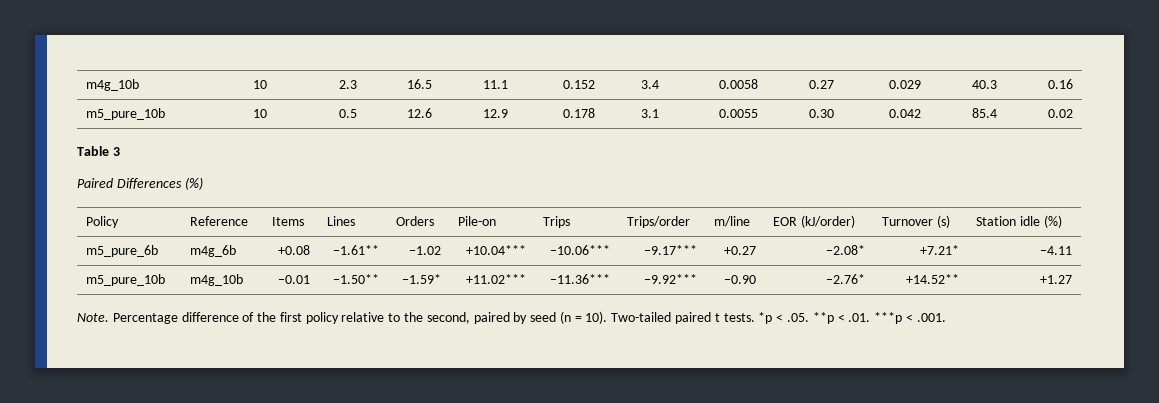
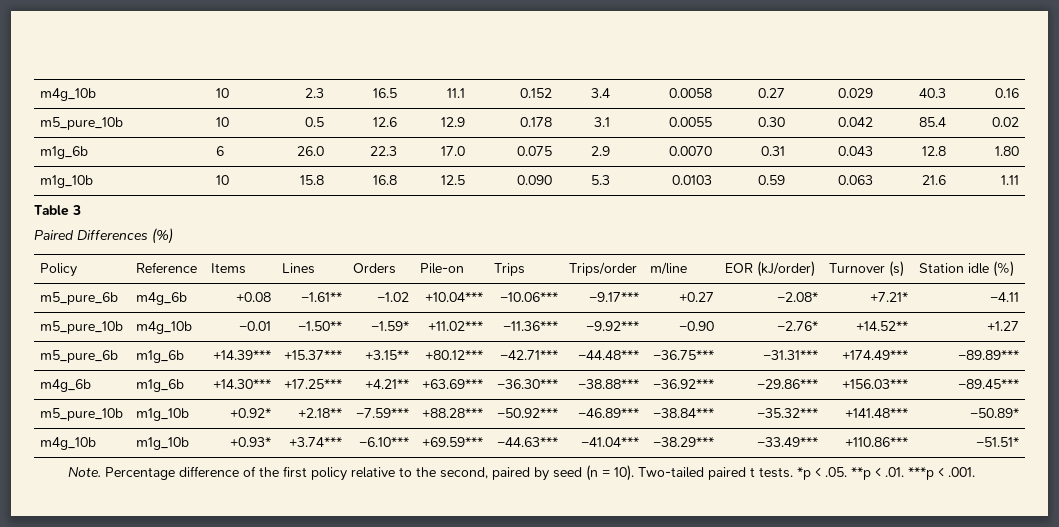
(1073, 113) none -> [39,146,88,159] [215,146,224,156] [297,146,325,156] [370,146,398,156] [441,146,466,156] [517,146,553,156] [591,146,611,156] [669,146,713,156] [761,146,786,156] [838,146,874,156] [922,146,947,156] [995,146,1020,156] [39,175,93,188] [215,175,229,185] [300,175,325,185] [373,175,398,185] [441,175,466,185] [517,175,553,185] [591,175,611,185] [672,175,713,185] [758,175,786,185] [838,175,874,185] [922,175,947,185] [1001,175,1020,185] // m1g_6b | 6 | 26.0 | 22.3 | 17.0 | 0.075 | 2.9 | 0.0070 | 0.31 | 0.043 | 12.8 | 1.80 // m1g_10b | 10 | 15.8 | 16.8 | 12.5 | 0.090 | 5.3 | 0.0103 | 0.59 | 0.063 | 21.6 | 1.11
(1072, 279) none -> [39,350,118,363] [135,350,184,363] [213,350,272,360] [284,350,343,360] [365,350,410,360] [425,350,484,360] [500,350,559,360] [578,350,640,360] [653,350,715,360] [763,350,819,360] [842,350,909,360] [958,350,1020,360] [39,379,91,392] [135,379,184,392] [213,379,272,389] [284,379,343,389] [365,379,410,389] [422,379,484,389] [497,379,559,389] [578,379,640,389] [653,379,715,389] [757,379,819,389] [842,379,909,389] [958,379,1020,389] [39,408,123,421] [135,408,189,421] [230,408,272,418] [298,408,343,418] [356,408,410,418] [422,408,484,418] [497,408,559,418] [578,408,640,418] [653,408,715,418] [757,408,819,418] [845,408,909,418] [970,408,1020,418] [39,437,96,450] [135,437,189,450] [230,437,272,447] [289,437,343,447] [359,437,410,447] [422,437,484,447] [497,437,559,447] [581,437,640,447] [653,437,715,447] [757,437,819,447] [845,437,909,447] [976,437,1020,447] // m5_pure_6b | m1g_6b | +14.39*** | +15.37*** | +3.15** | +80.12*** | −42.71*** | −44.48*** | −36.75*** | −31.31*** | +174.49*** | −89.89*** // m4g_6b | m1g_6b | +14.30*** | +17.25*** | +4.21** | +63.69*** | −36.30*** | −38.88*** | −36.92*** | −29.86*** | +156.03*** | −89.45*** // m5_pure_10b | m1g_10b | +0.92* | +2.18** | −7.59*** | +88.28*** | −50.92*** | −46.89*** | −38.84*** | −35.32*** | +141.48*** | −50.89* // m4g_10b | m1g_10b | +0.93* | +3.74*** | −6.10*** | +69.59*** | −44.63*** | −41.04*** | −38.29*** | −33.49*** | +110.86*** | −51.51*

